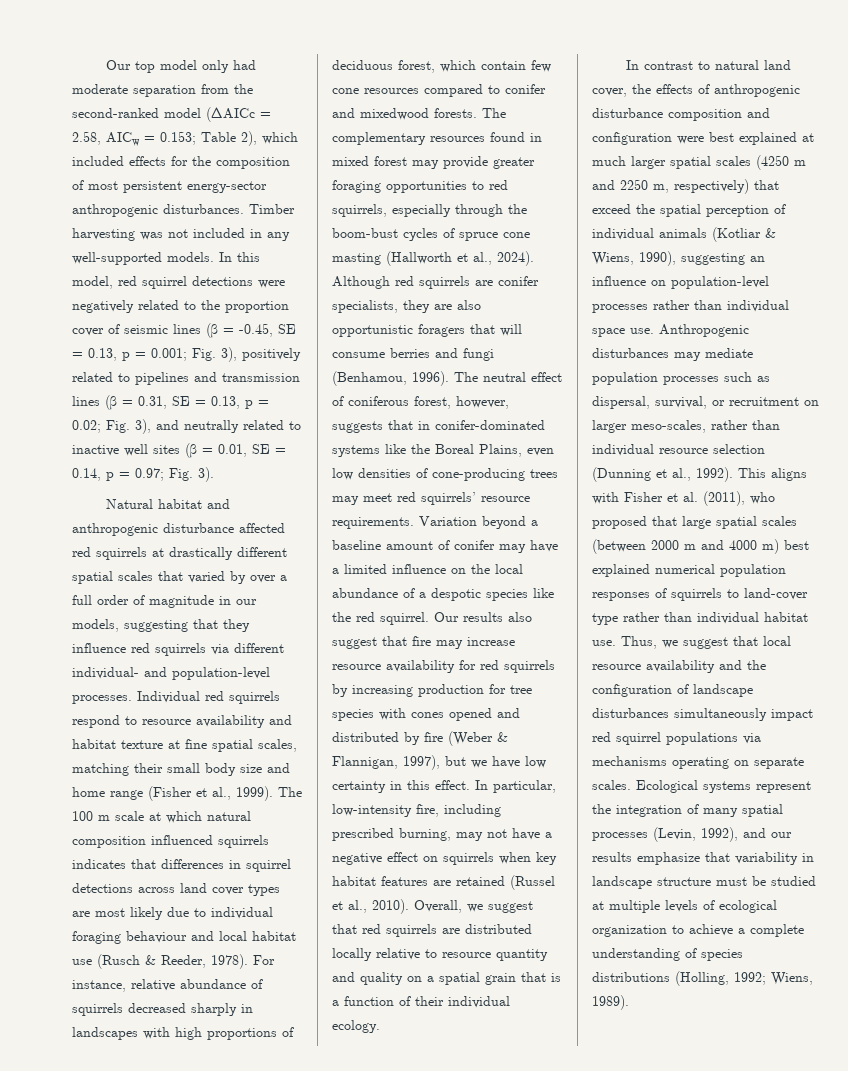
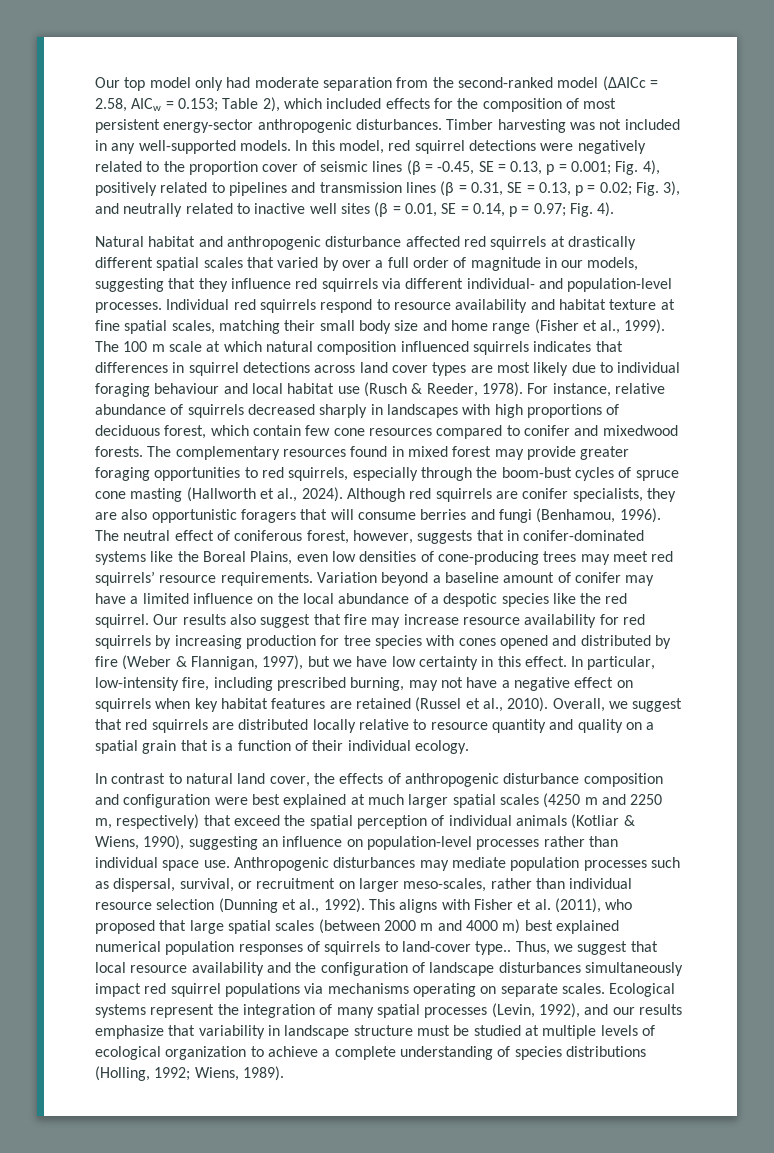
[221,347,237,362] 3), -> [642,160,660,175] 4),
[198,467,214,482] 3). -> [597,202,615,217] 4).
[592,612,808,625] [592,640,616,646] type rather than individual habitat use. -> [475,941,512,955] type..

